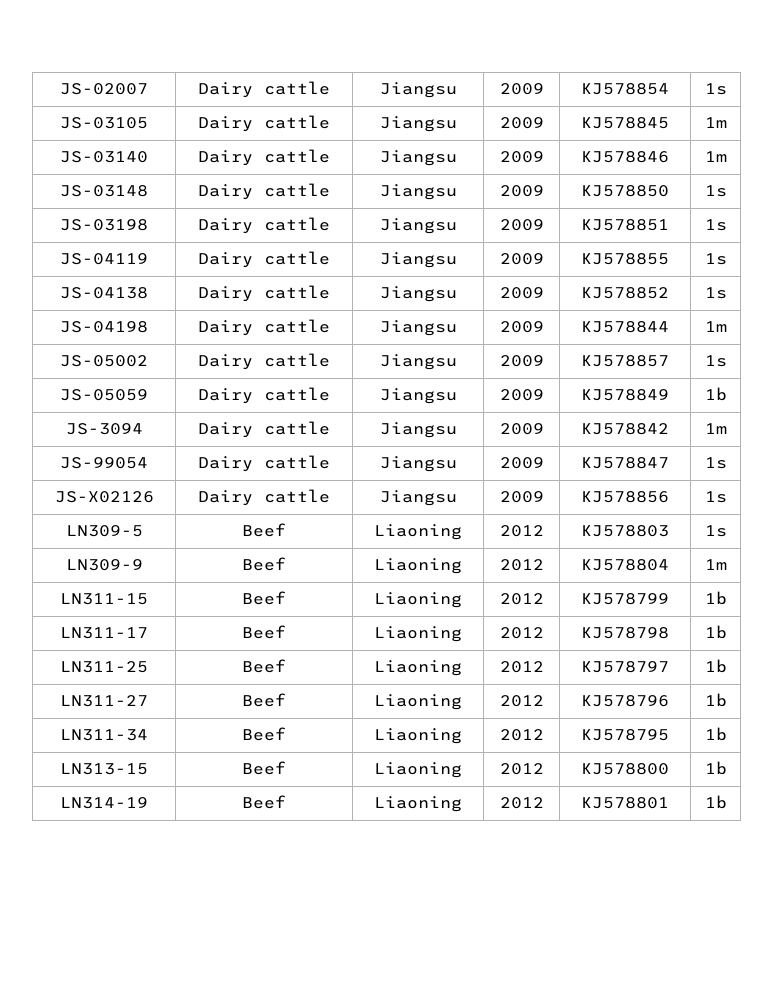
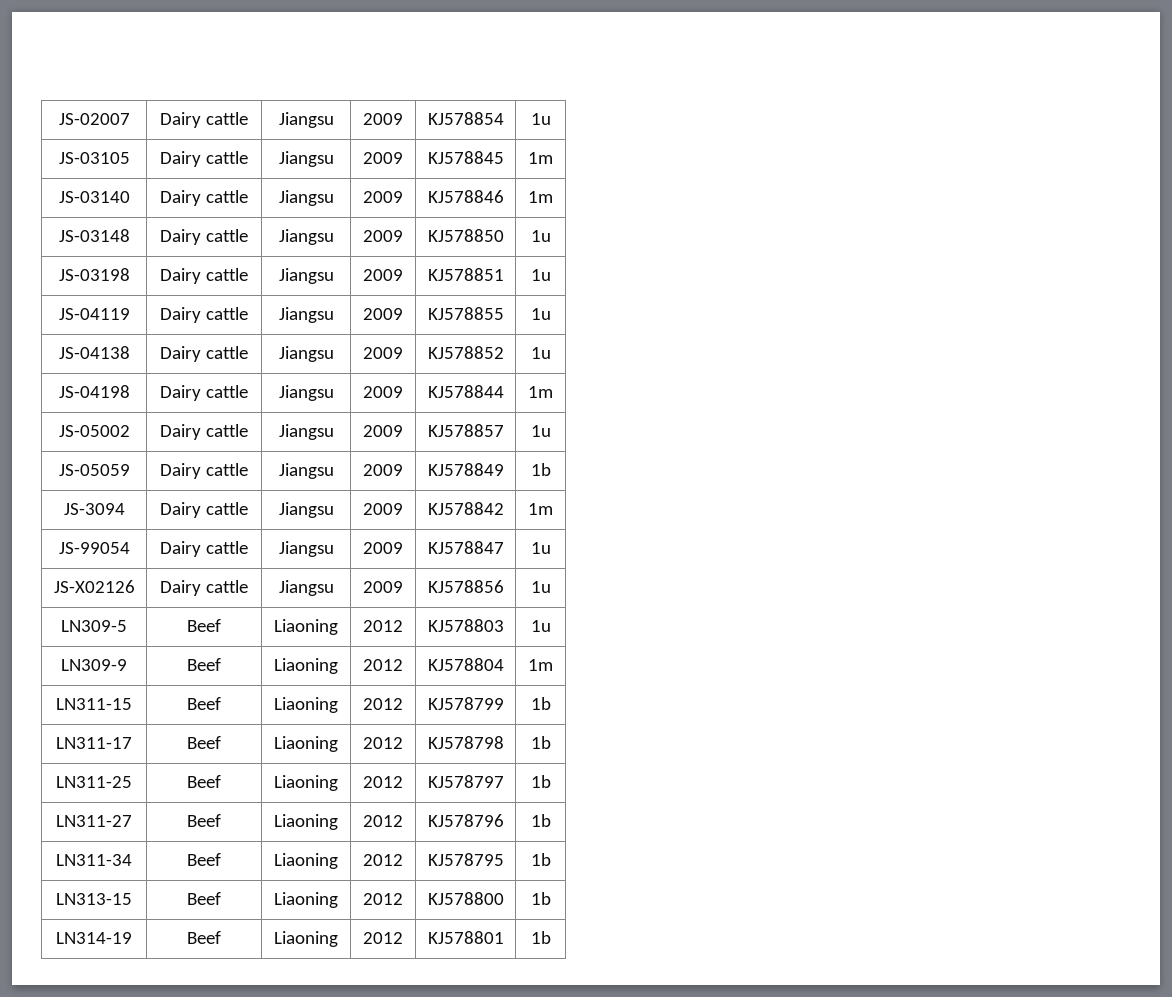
[704,83,727,95] 1s -> [530,113,551,125] 1u
[704,185,727,197] 1s -> [530,230,551,242] 1u
[704,219,727,231] 1s -> [530,269,551,281] 1u
[704,253,727,265] 1s -> [530,308,551,320] 1u
[704,287,727,299] 1s -> [530,347,551,359] 1u
[704,355,727,367] 1s -> [530,425,551,437] 1u
[704,457,727,469] 1s -> [530,542,551,554] 1u
[704,491,727,503] 1s -> [530,581,551,593] 1u
[704,525,727,537] 1s -> [530,620,551,632] 1u

